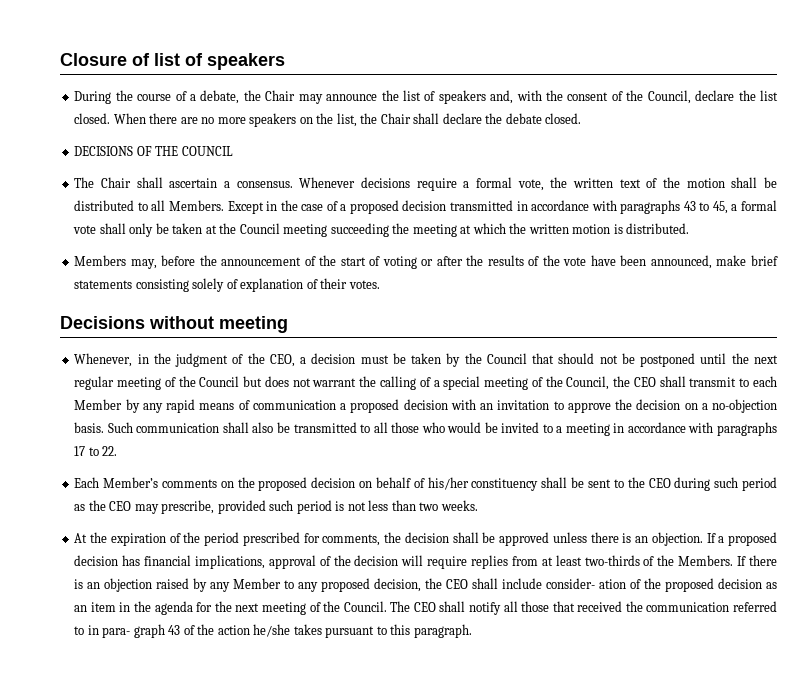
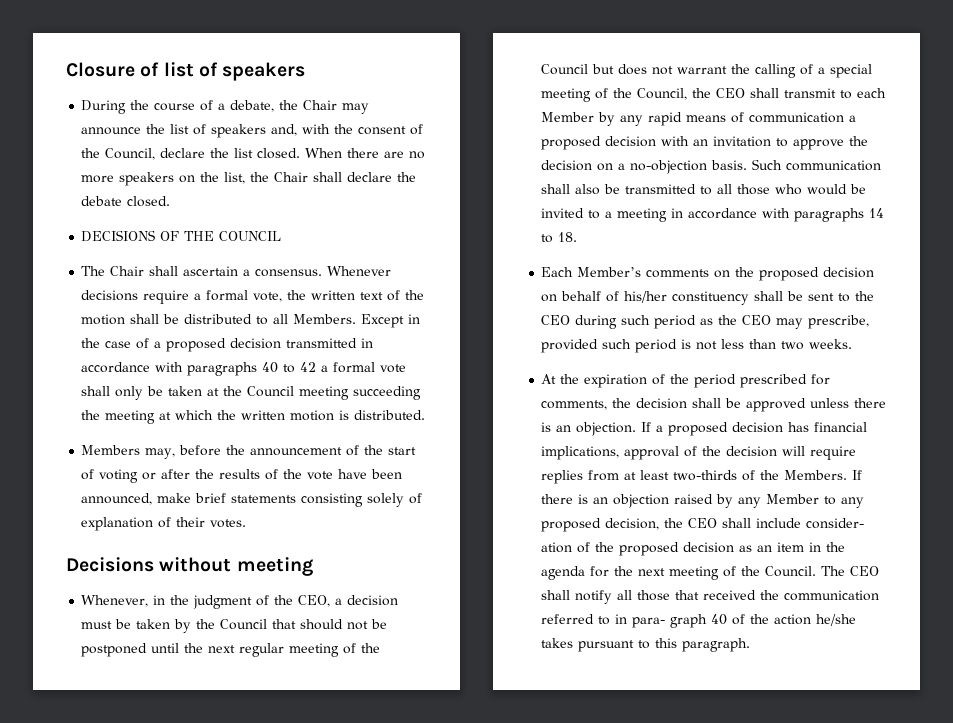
[683,201,728,214] 43 to 45, -> [262,362,317,373] 40 to 42
[74,446,118,456] 17 to 22. -> [869,208,885,218] [541,232,578,243] 14 to 18.
[168,625,181,635] 43 -> [711,614,728,625] 40

